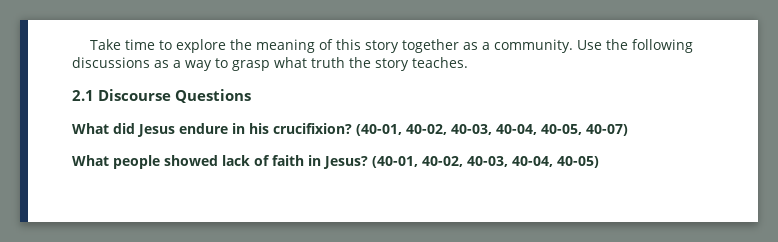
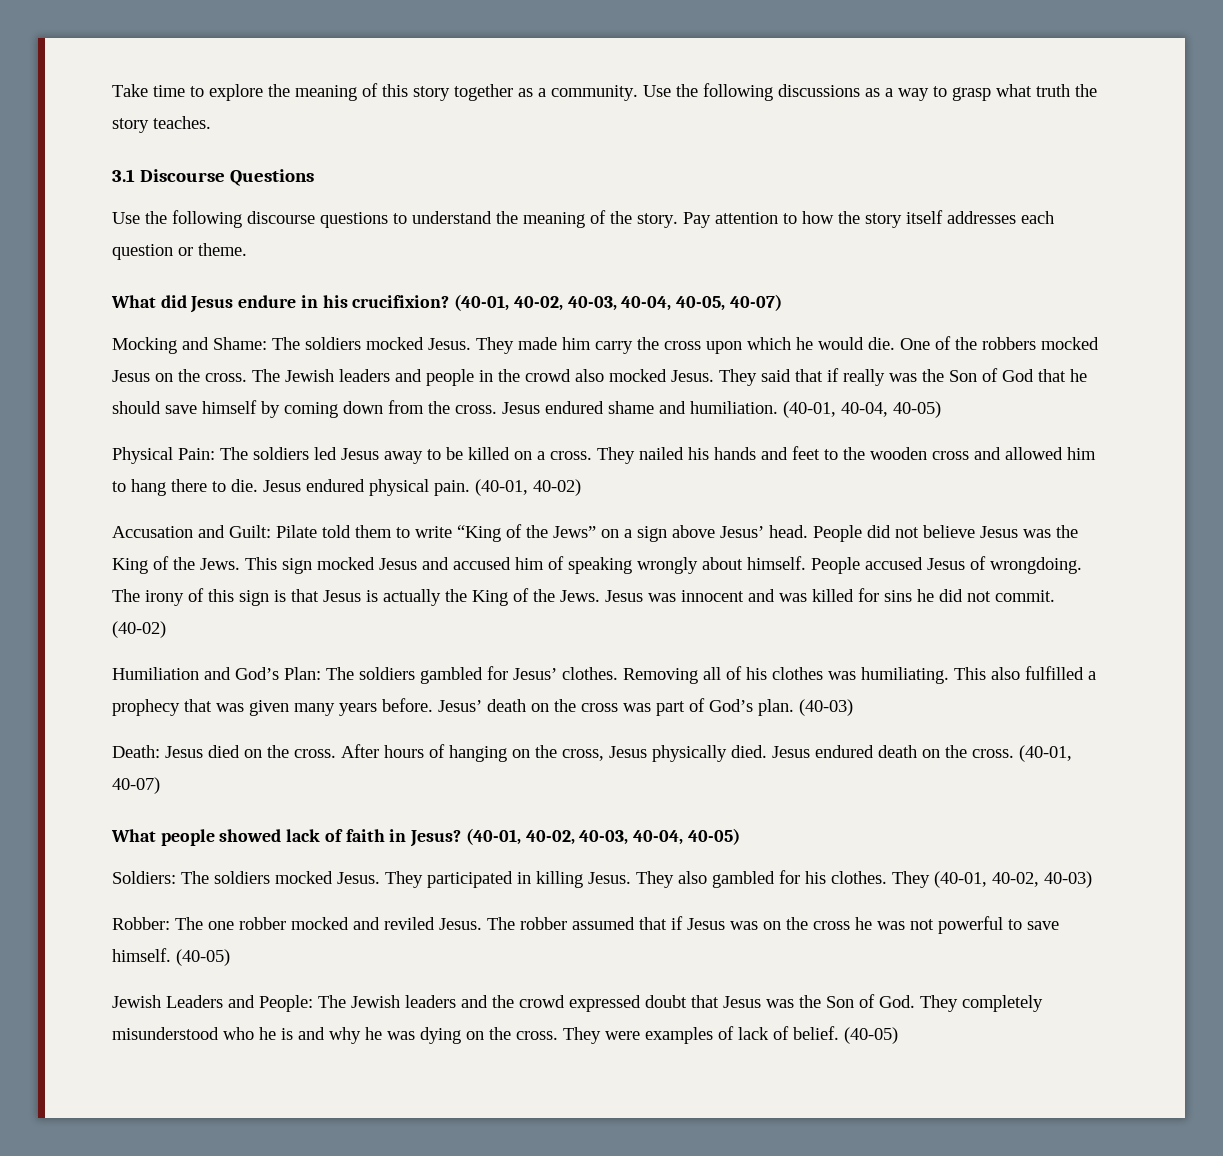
[72,90,94,101] 2.1 -> [112,169,135,182] 3.1
(252, 96) none -> [112,210,1054,228] [112,243,247,260] // Use the following discourse questions to understand the meaning of the story. Pay attention to how the story itself addresses each question or theme.
(628, 130) none -> [112,336,1099,354] [112,368,1087,386] [112,400,941,418] [112,446,1096,464] [112,479,581,496] [112,524,1078,542] [112,556,1082,574] [112,588,1055,606] [112,621,166,638] [112,666,1096,684] [112,698,853,716] [112,744,1072,762] [112,777,160,794] // Mocking and Shame: The soldiers mocked Jesus. They made him carry the cross upon which he would die. One of the robbers mocked Jesus on the cross. The Jewish leaders and people in the crowd also mocked Jesus. They said that if really was the Son of God that he should save himself by coming down from the cross. Jesus endured shame and humiliation. (40-01, 40-04, 40-05) // Physical Pain: The soldiers led Jesus away to be killed on a cross. They nailed his hands and feet to the wooden cross and allowed him to hang there to die. Jesus endured physical pain. (40-01, 40-02) // Accusation and Guilt: Pilate told them to write “King of the Jews” on a sign above Jesus’ head. People did not believe Jesus was the King of the Jews. This sign mocked Jesus and accused him of speaking wrongly about himself. People accused Jesus of wrongdoing. The irony of this sign is that Jesus is actually the King of the Jews. Jesus was innocent and was killed for sins he did not commit. (40-02) // Humiliation and God’s Plan: The soldiers gambled for Jesus’ clothes. Removing all of his clothes was humiliating. This also fulfilled a prophecy that was given many years before. Jesus’ death on the cross was part of God’s plan. (40-03) // Death: Jesus died on the cross. After hours of hanging on the cross, Jesus physically died. Jesus endured death on the cross. (40-01, 40-07)
(599, 162) none -> [112,870,1092,888] [112,916,1059,934] [112,948,230,966] [112,994,1043,1012] [112,1026,898,1044] // Soldiers: The soldiers mocked Jesus. They participated in killing Jesus. They also gambled for his clothes. They (40-01, 40-02, 40-03) // Robber: The one robber mocked and reviled Jesus. The robber assumed that if Jesus was on the cross he was not powerful to save himself. (40-05) // Jewish Leaders and People: The Jewish leaders and the crowd expressed doubt that Jesus was the Son of God. They completely misunderstood who he is and why he was dying on the cross. They were examples of lack of belief. (40-05)

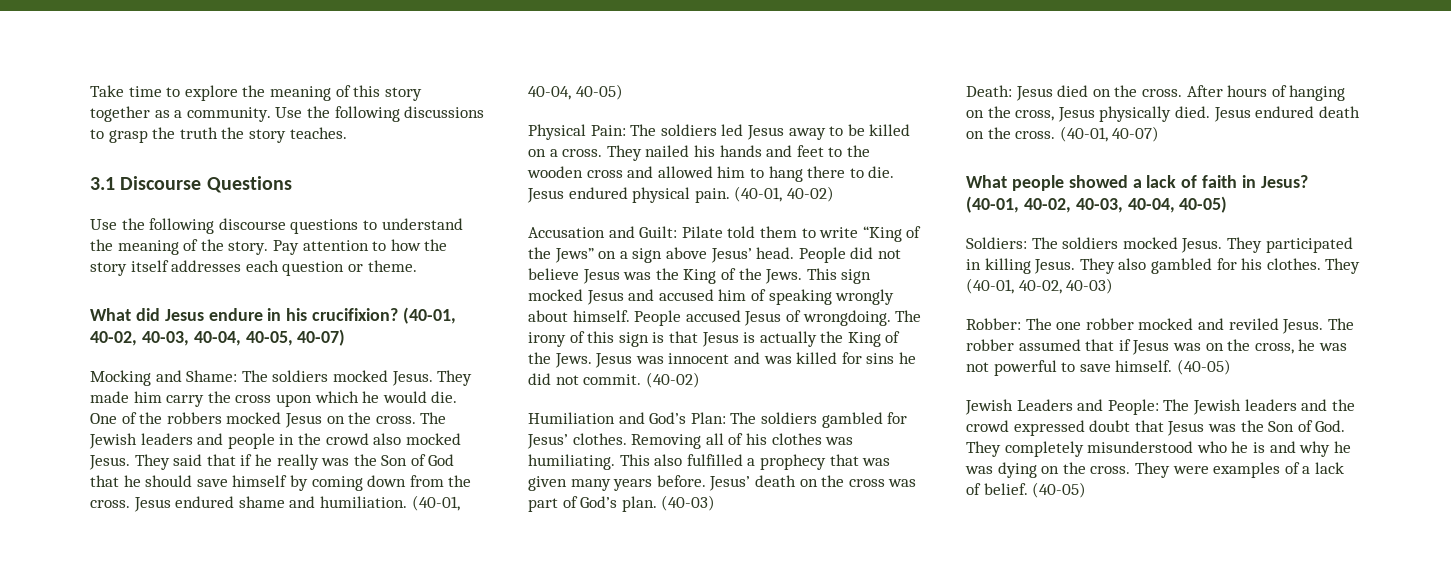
[865,88,929,101] as a way -> (485, 112) none
[996,84,1032,97] what -> [152,127,176,139] the
(839, 375) none -> [254,454,272,466] he
(282, 835) none -> [1132,179,1142,188] a
[813,921,850,930] cross -> [1254,343,1294,354] cross,
(734, 1033) none -> [1302,466,1311,474] a

